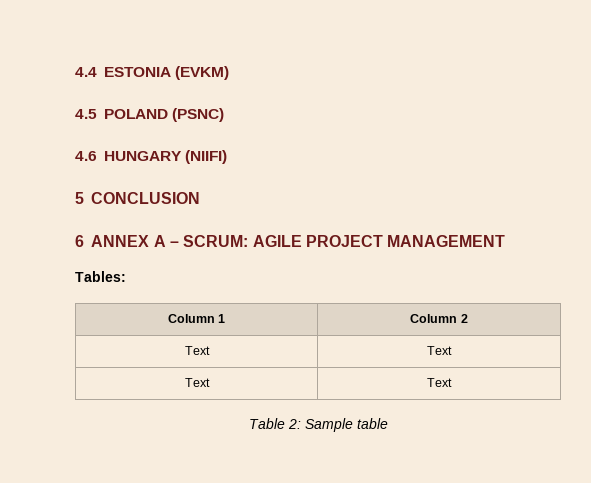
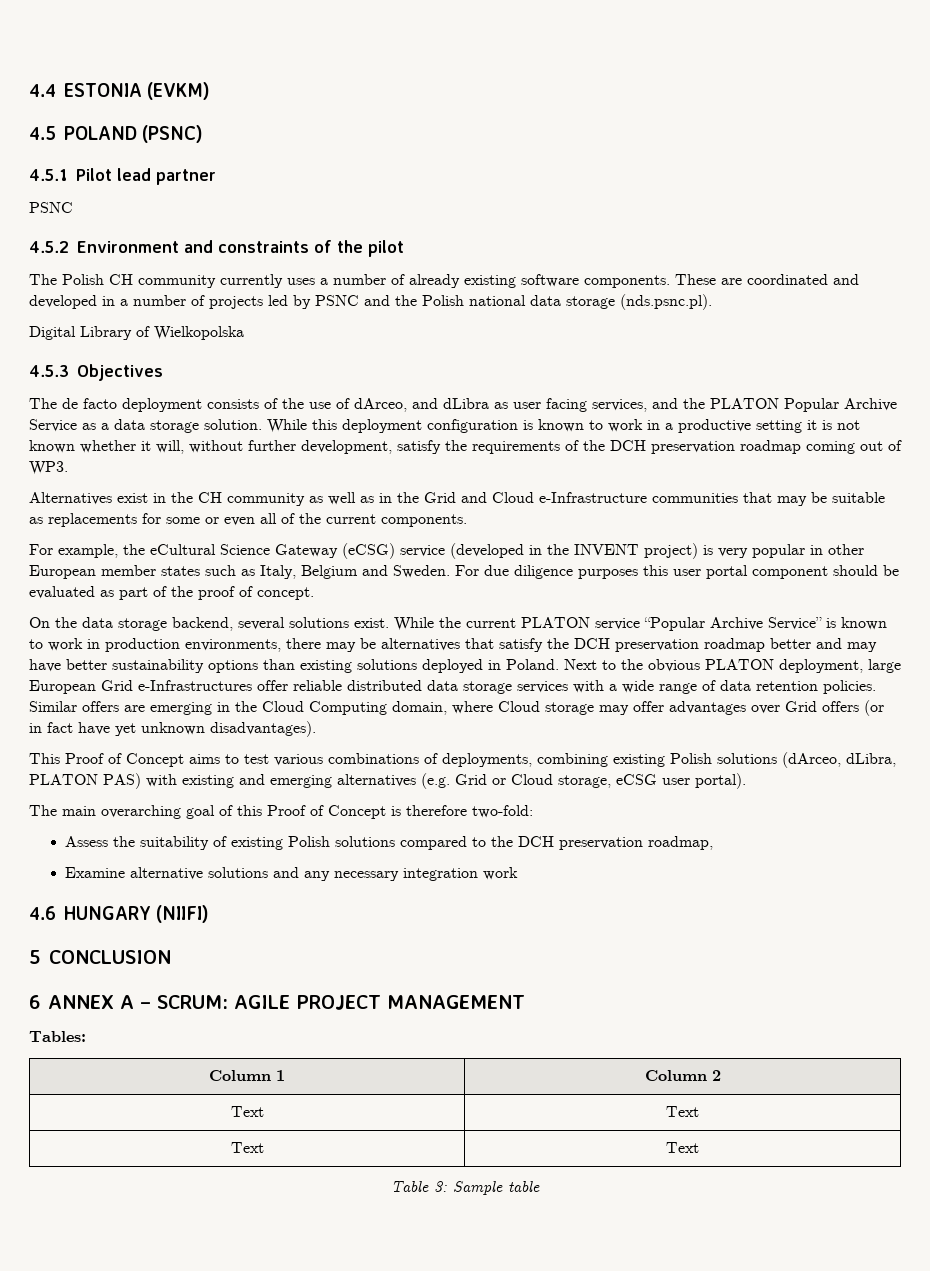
(225, 115) none -> [29,168,216,185] [29,202,73,213] [29,240,404,257] [29,274,859,288] [29,294,712,310] [29,326,244,340] [29,364,163,381] [29,398,897,412] [29,419,860,433] [29,440,902,454] [29,461,68,475] [29,492,885,506] [29,513,467,527] [29,543,864,559] [29,565,899,579] [29,586,314,600] [29,617,887,631] [29,638,877,652] [29,659,901,673] [29,680,876,694] [29,700,884,716] [29,721,316,737] [29,752,896,768] [29,773,746,789] [29,805,533,819] [65,836,714,850] [65,867,519,881] // 4.5.1 Pilot lead partner // PSNC // 4.5.2 Environment and constraints of the pilot // The Polish CH community currently uses a number of already existing software components. These are coordinated and developed in a number of projects led by PSNC and the Polish national data storage (nds.psnc.pl). // Digital Library of Wielkopolska // 4.5.3 Objectives // The de facto deployment consists of the use of dArceo, and dLibra as user facing services, and the PLATON Popular Archive Service as a data storage solution. While this deployment configuration is known to work in a productive setting it is not known whether it will, without further development, satisfy the requirements of the DCH preservation roadmap coming out of WP3. // Alternatives exist in the CH community as well as in the Grid and Cloud e-Infrastructure communities that may be suitable as replacements for some or even all of the current components. // For example, the eCultural Science Gateway (eCSG) service (developed in the INVENT project) is very popular in other European member states such as Italy, Belgium and Sweden. For due diligence purposes this user portal component should be evaluated as part of the proof of concept. // On the data storage backend, several solutions exist. While the current PLATON service “Popular Archive Service” is known to work in production environments, there may be alternatives that satisfy the DCH preservation roadmap better and may have better sustainability options than existing solutions deployed in Poland. Next to the obvious PLATON deployment, large European Grid e-Infrastructures offer reliable distributed data storage services with a wide range of data retention policies. Similar offers are emerging in the Cloud Computing domain, where Cloud storage may offer advantages over Grid offers (or in fact have yet unknown disadvantages). // This Proof of Concept aims to test various combinations of deployments, combining existing Polish solutions (dArceo, dLibra, PLATON PAS) with existing and emerging alternatives (e.g. Grid or Cloud storage, eCSG user portal). // The main overarching goal of this Proof of Concept is therefore two-fold: // Assess the suitability of existing Polish solutions compared to the DCH preservation roadmap, // Examine alternative solutions and any necessary integration work
[287,419,301,429] 2: -> [434,1181,447,1192] 3:

